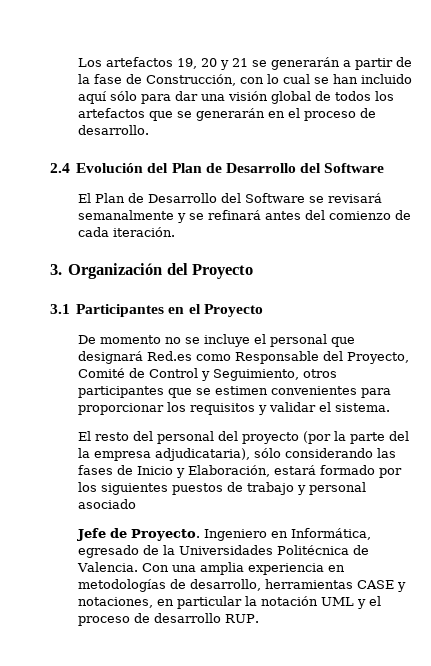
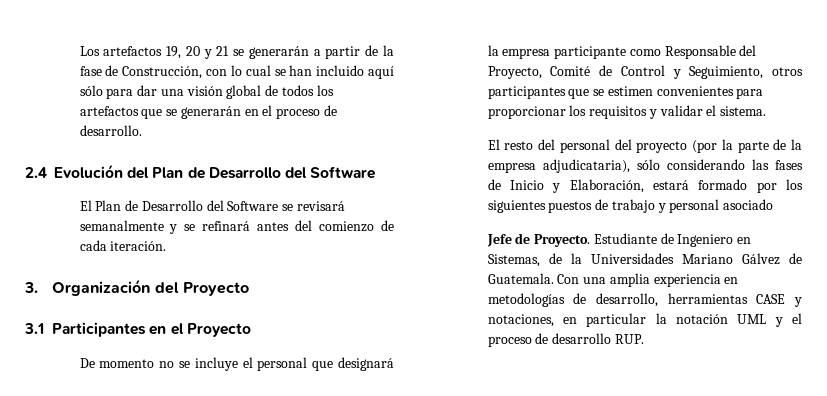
[147,351,193,361] Red.es -> [487,45,627,59] la empresa participante
[389,431,410,441] del -> [773,139,787,150] de
[204,528,372,541] [78,545,370,558] [77,562,139,572] Ingeniero en Informática, egresado de la Universidades Politécnica de Valencia. -> [593,233,752,247] [487,253,802,267] [487,273,554,284] Estudiante de Ingeniero en Sistemas, de la Universidades Mariano Gálvez de Guatemala.

